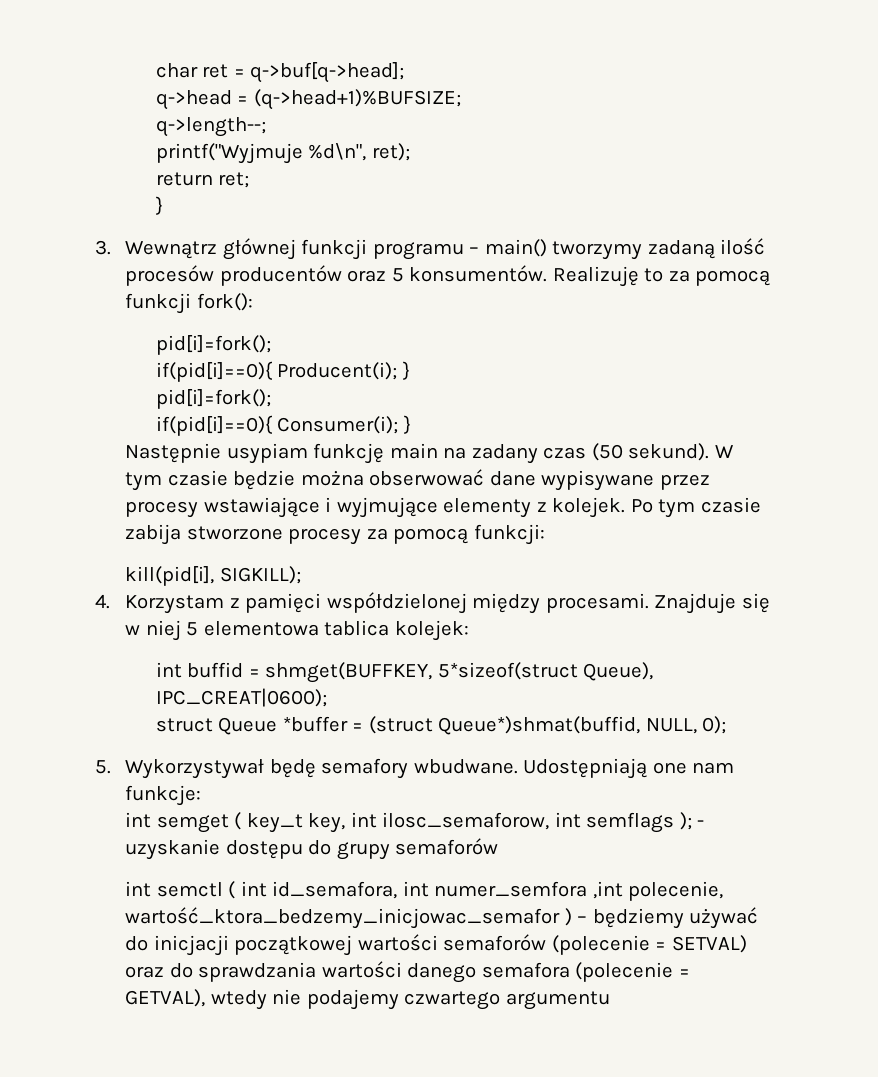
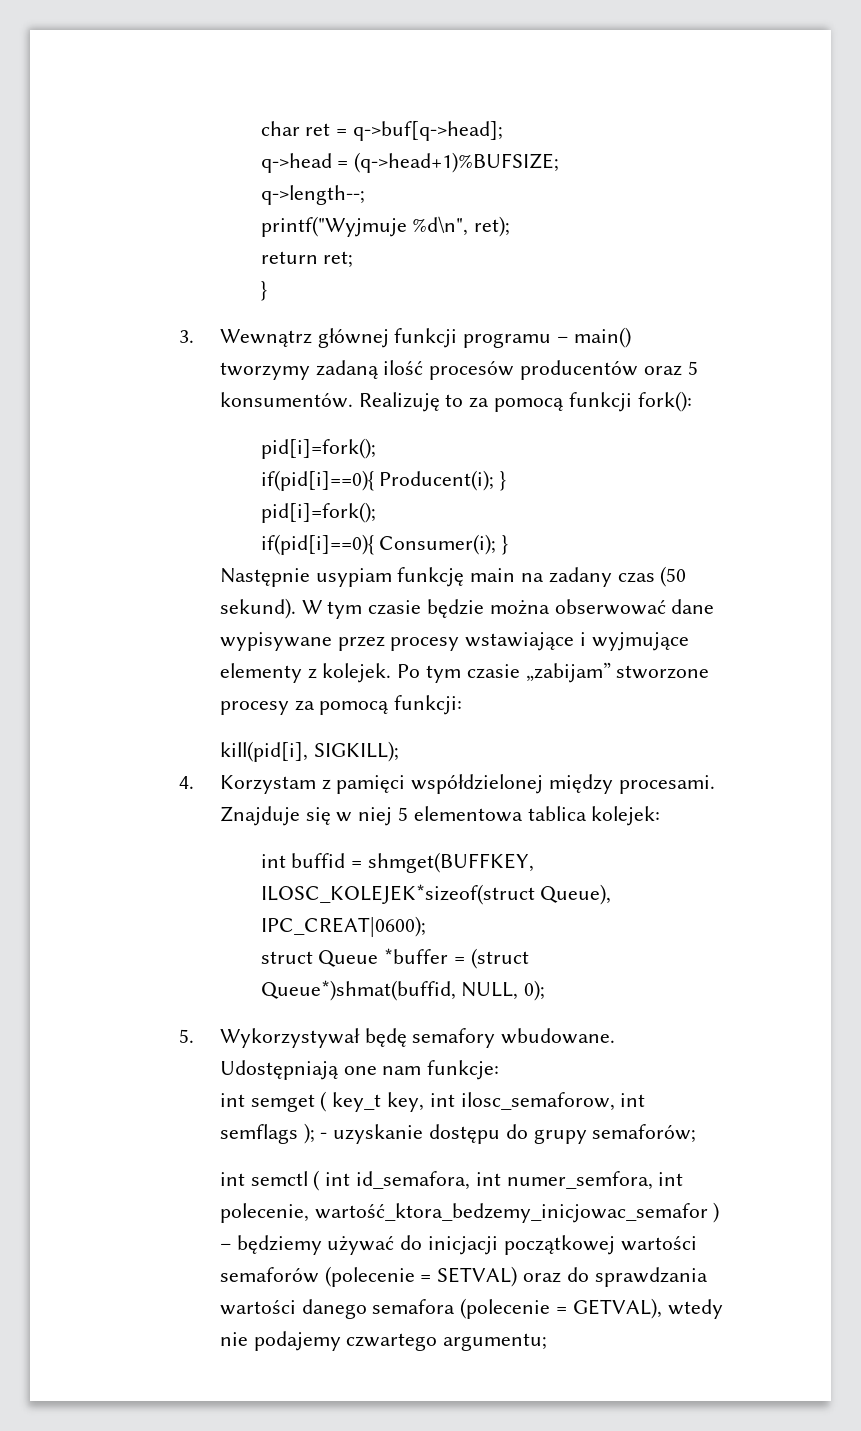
[125,524,182,545] zabija -> [525,662,611,683] „zabijam”
[437,662,578,680] 5*sizeof(struct -> [260,884,535,905] ILOSC_KOLEJEK*sizeof(struct
[413,759,518,774] wbudwane. -> [501,1028,616,1044] wbudowane.
[395,838,499,855] semaforów -> [592,1124,697,1143] semaforów;
[434,881,623,899] numer_semfora ,int -> [506,1171,684,1190] numer_semfora, int
[505,991,610,1010] argumentu -> [443,1333,548,1351] argumentu;

